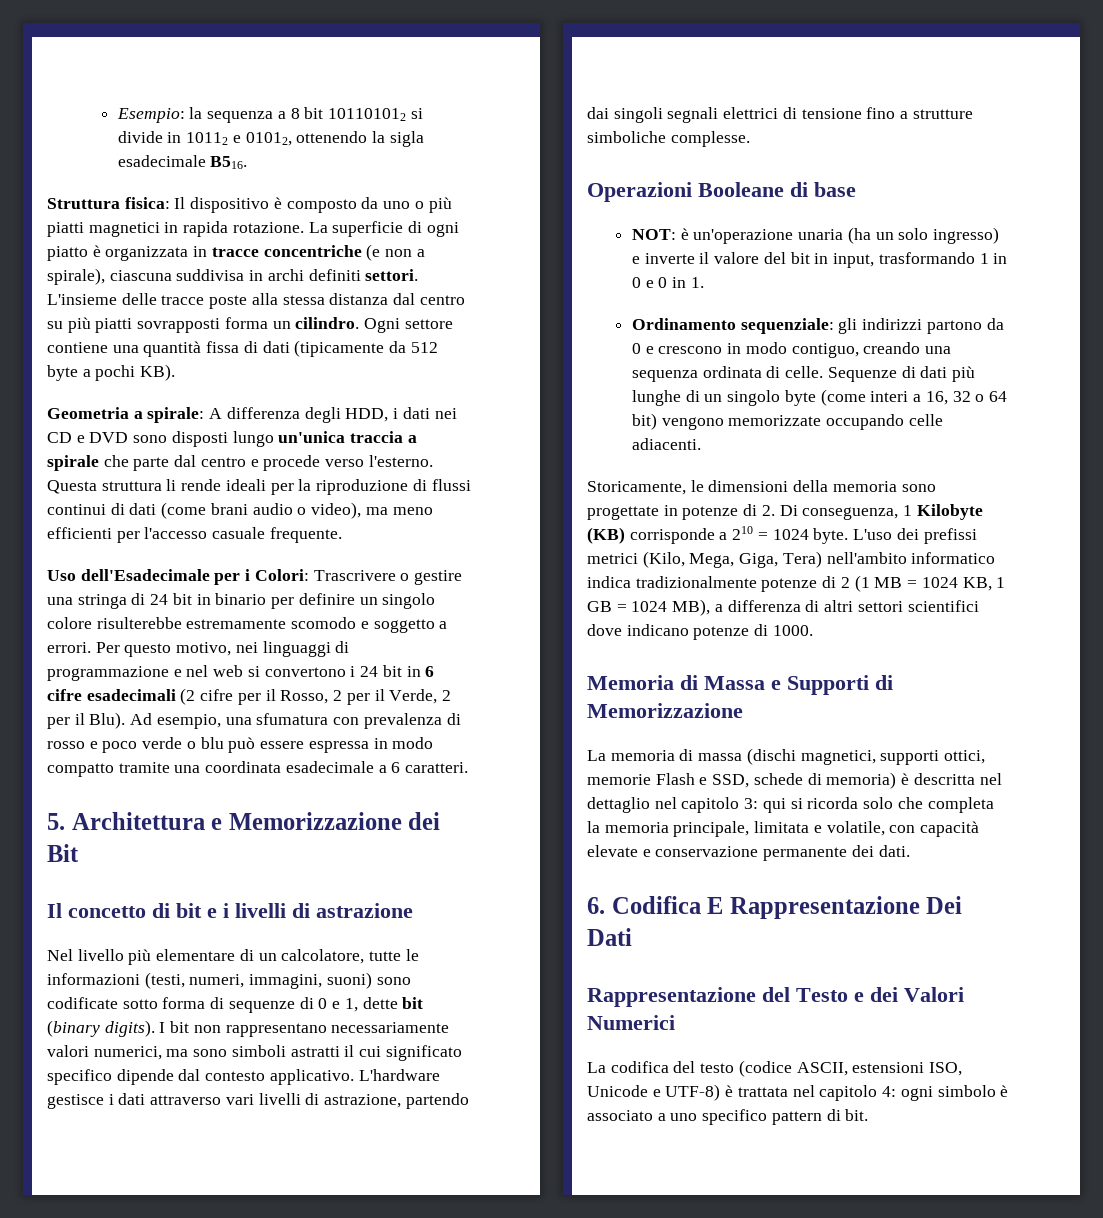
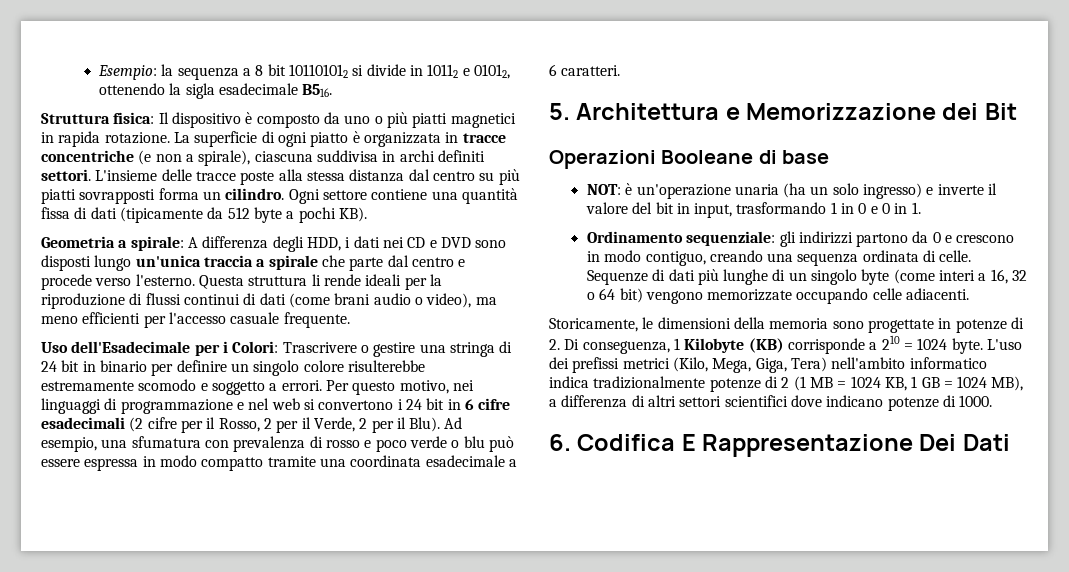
[47,903,413,918] [47,949,419,965] [47,972,411,989] [47,997,424,1013] [47,1020,450,1037] [47,1045,462,1061] [47,1069,440,1085] [47,1093,469,1109] [587,107,973,123] [587,131,750,147] // Il concetto di bit e i livelli di astrazione // Nel livello più elementare di un calcolatore, tutte le informazioni (testi, numeri, immagini, suoni) sono codificate sotto forma di sequenze di 0 e 1, dette bit (binary digits). I bit non rappresentano necessariamente valori numerici, ma sono simboli astratti il cui significato specifico dipende dal contesto applicativo. L'hardware gestisce i dati attraverso vari livelli di astrazione, partendo dai singoli segnali elettrici di tensione fino a strutture simboliche complesse. -> (1017, 111) none
[587,675,893,695] [587,703,743,718] [587,748,986,765] [587,772,1002,789] [587,797,994,813] [587,821,980,837] [587,845,910,861] // Memoria di Massa e Supporti di Memorizzazione // La memoria di massa (dischi magnetici, supporti ottici, memorie Flash e SSD, schede di memoria) è descritta nel dettaglio nel capitolo 3: qui si ricorda solo che completa la memoria principale, limitata e volatile, con capacità elevate e conservazione permanente dei dati. -> (993, 401) none
[587,987,964,1007] [587,1015,675,1030] [587,1060,963,1077] [587,1084,1009,1101] [587,1109,869,1125] // Rappresentazione del Testo e dei Valori Numerici // La codifica del testo (codice ASCII, estensioni ISO, Unicode e UTF-8) è trattata nel capitolo 4: ogni simbolo è associato a uno specifico pattern di bit. -> (1010, 442) none

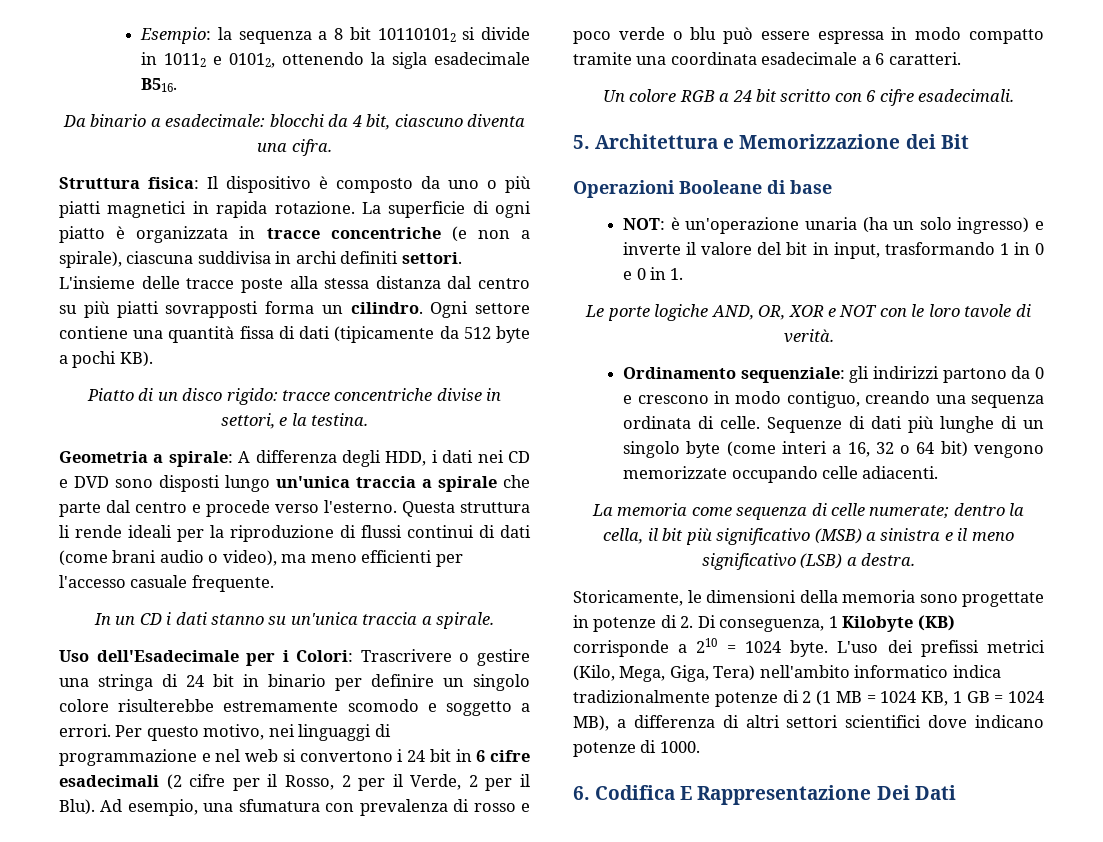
(333, 90) none -> [62,114,526,130] [257,139,332,156] // Da binario a esadecimale: blocchi da 4 bit, ciascuno diventa una cifra.
(367, 214) none -> [86,388,502,405] [220,413,369,429] // Piatto di un disco rigido: tracce concentriche divise in settori, e la testina.
(350, 320) none -> [93,612,495,629] // In un CD i dati stanno su un'unica traccia a spirale.
(621, 70) none -> [602,89,1015,106] // Un colore RGB a 24 bit scritto con 6 cifre esadecimali.
(921, 208) none -> [585,304,1031,321] [783,329,834,343] // Le porte logiche AND, OR, XOR e NOT con le loro tavole di verità.
(970, 294) none -> [591,503,1025,520] [603,528,1014,545] [701,553,916,570] // La memoria come sequenza di celle numerate; dentro la cella, il bit più significativo (MSB) a sinistra e il meno significativo (LSB) a destra.

